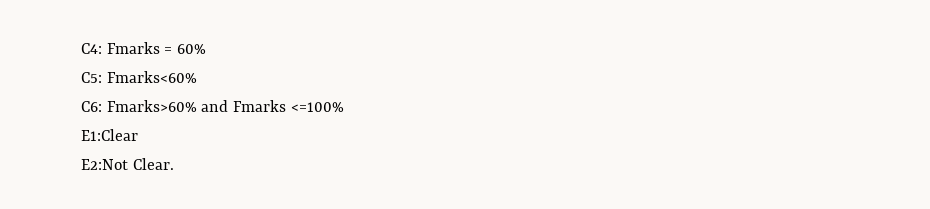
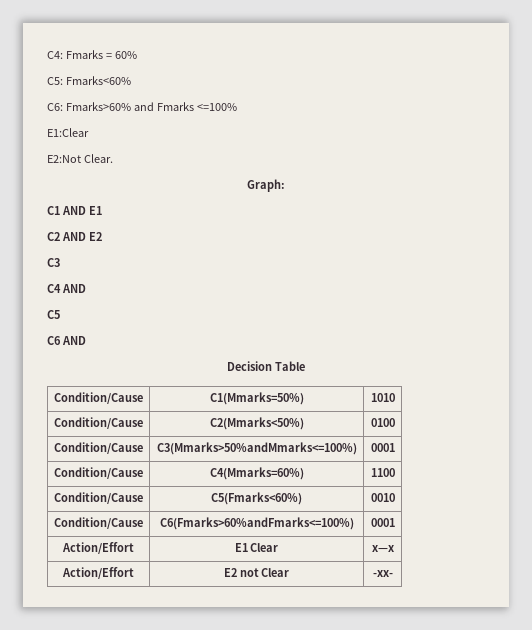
(174, 164) none -> [247,179,285,192] [47,206,102,215] [47,232,102,241] [47,258,60,267] [47,284,86,293] [47,310,60,319] [47,336,86,345] [227,361,305,371] [54,392,143,404] [209,392,304,405] [370,393,395,402] [54,417,143,429] [209,417,304,430] [370,418,395,427] [54,442,143,454] [156,442,357,455] [370,443,395,452] [54,467,143,479] [209,467,304,480] [370,468,395,477] [54,492,143,504] [211,492,302,505] [370,493,395,502] [54,517,143,529] [159,517,354,530] [370,518,395,527] [62,542,134,554] [234,543,279,552] [371,545,394,552] [62,567,134,579] [223,568,290,577] [372,570,393,577] // Graph: // C1 AND E1 // C2 AND E2 // C3 // C4 AND // C5 // C6 AND // Decision Table // Condition/Cause | C1(Mmarks=50%) | 1010 // Condition/Cause | C2(Mmarks<50%) | 0100 // Condition/Cause | C3(Mmarks>50%andMmarks<=100%) | 0001 // Condition/Cause | C4(Mmarks=60%) | 1100 // Condition/Cause | C5(Fmarks<60%) | 0010 // Condition/Cause | C6(Fmarks>60%andFmarks<=100%) | 0001 // Action/Effort | E1 Clear | x—x // Action/Effort | E2 not Clear | -xx-

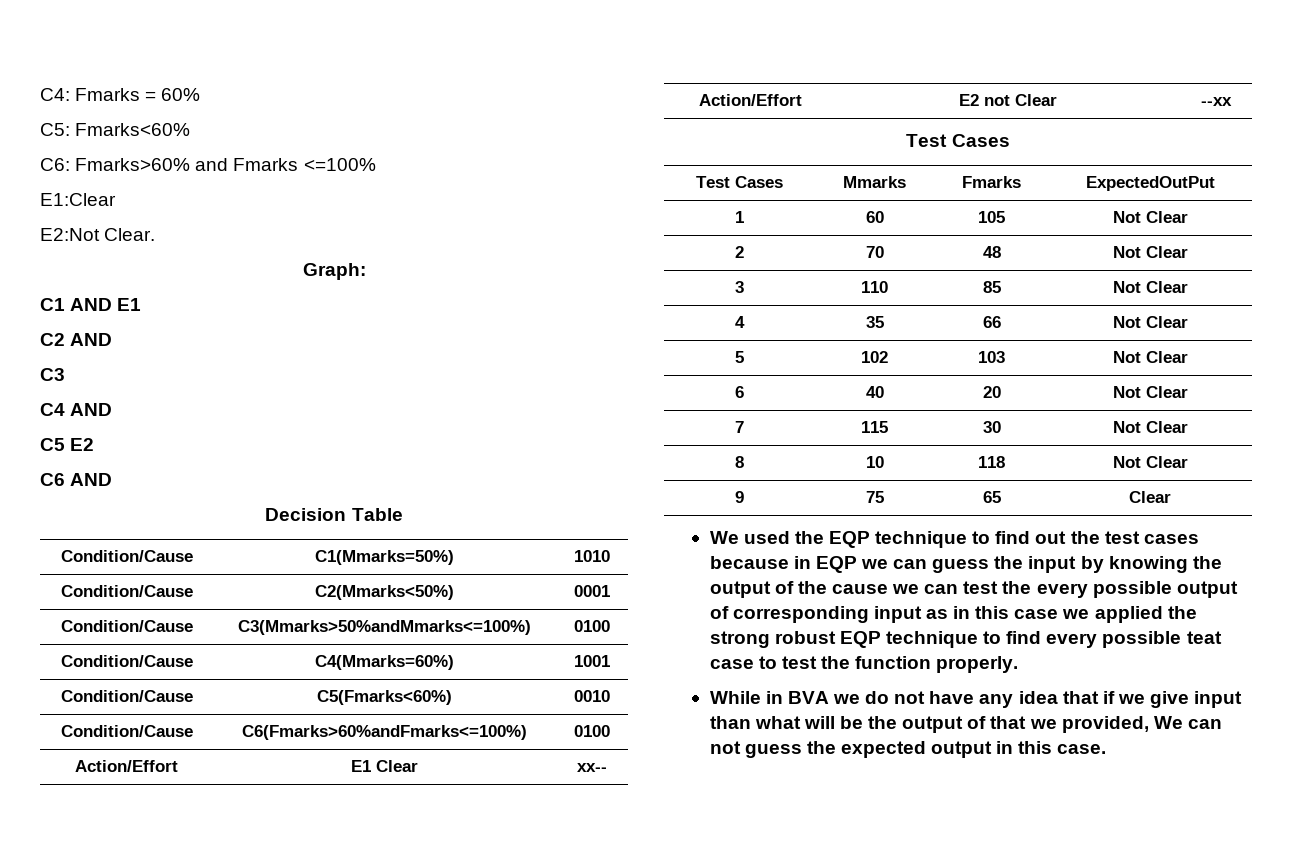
[88,232,102,241] E2 -> (113, 339) none
(60, 314) none -> [70,438,95,451] E2
[370,418,395,427] 0100 -> [573,585,610,597] 0001
[370,443,395,452] 0001 -> [573,620,610,632] 0100
[370,468,395,477] 1100 -> [573,655,610,667] 1001
[370,518,395,527] 0001 -> [573,725,610,737] 0100
[371,545,394,552] x—x -> [576,763,607,772] xx--
[372,570,393,577] -xx- -> [1200,97,1232,106] [906,134,1010,147] [696,176,783,188] [843,176,906,188] [962,176,1021,188] [1085,176,1215,191] [735,211,744,223] [865,211,884,223] [978,211,1005,223] [1112,211,1188,223] [735,246,744,258] [865,246,884,258] [982,246,1001,258] [1112,246,1188,258] [735,281,744,293] [861,281,888,293] [982,281,1001,293] [1112,281,1188,293] [735,316,745,328] [865,316,884,328] [982,316,1001,328] [1112,316,1188,328] [735,351,744,363] [861,351,888,363] [978,351,1005,363] [1112,351,1188,363] [735,386,744,398] [865,386,884,398] [982,386,1001,398] [1112,386,1188,398] [735,421,744,433] [861,421,888,433] [982,421,1001,433] [1112,421,1188,433] [735,456,744,468] [865,456,884,468] [978,456,1005,468] [1112,456,1188,468] [735,491,744,503] [865,491,884,503] [982,491,1001,503] [1129,491,1171,503] [709,531,1199,548] [709,556,1222,573] [709,581,1238,598] [709,606,1197,623] [709,631,1222,648] [709,656,1019,673] [709,691,1243,708] [709,716,1222,733] [709,741,1107,758] --xx // Test Cases // Test Cases | Mmarks | Fmarks | ExpectedOutPut // 1 | 60 | 105 | Not Clear // 2 | 70 | 48 | Not Clear // 3 | 110 | 85 | Not Clear // 4 | 35 | 66 | Not Clear // 5 | 102 | 103 | Not Clear // 6 | 40 | 20 | Not Clear // 7 | 115 | 30 | Not Clear // 8 | 10 | 118 | Not Clear // 9 | 75 | 65 | Clear // We used the EQP technique to find out the test cases because in EQP we can guess the input by knowing the output of the cause we can test the every possible output of corresponding input as in this case we applied the strong robust EQP technique to find every possible teat case to test the function properly. // While in BVA we do not have any idea that if we give input than what will be the output of that we provided, We can not guess the expected output in this case.

